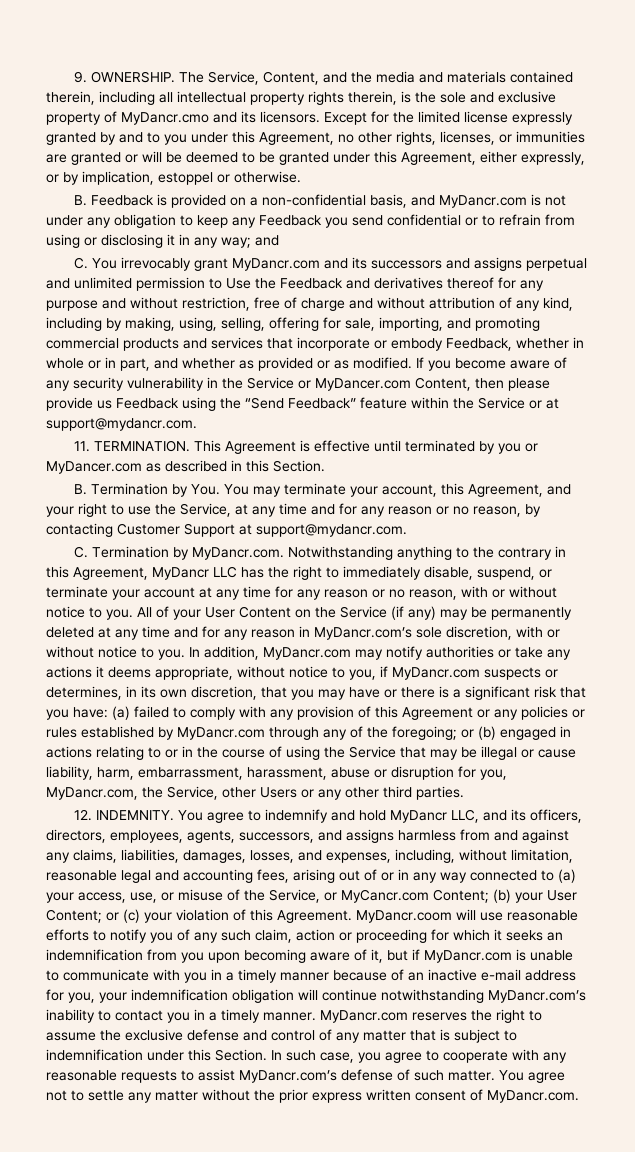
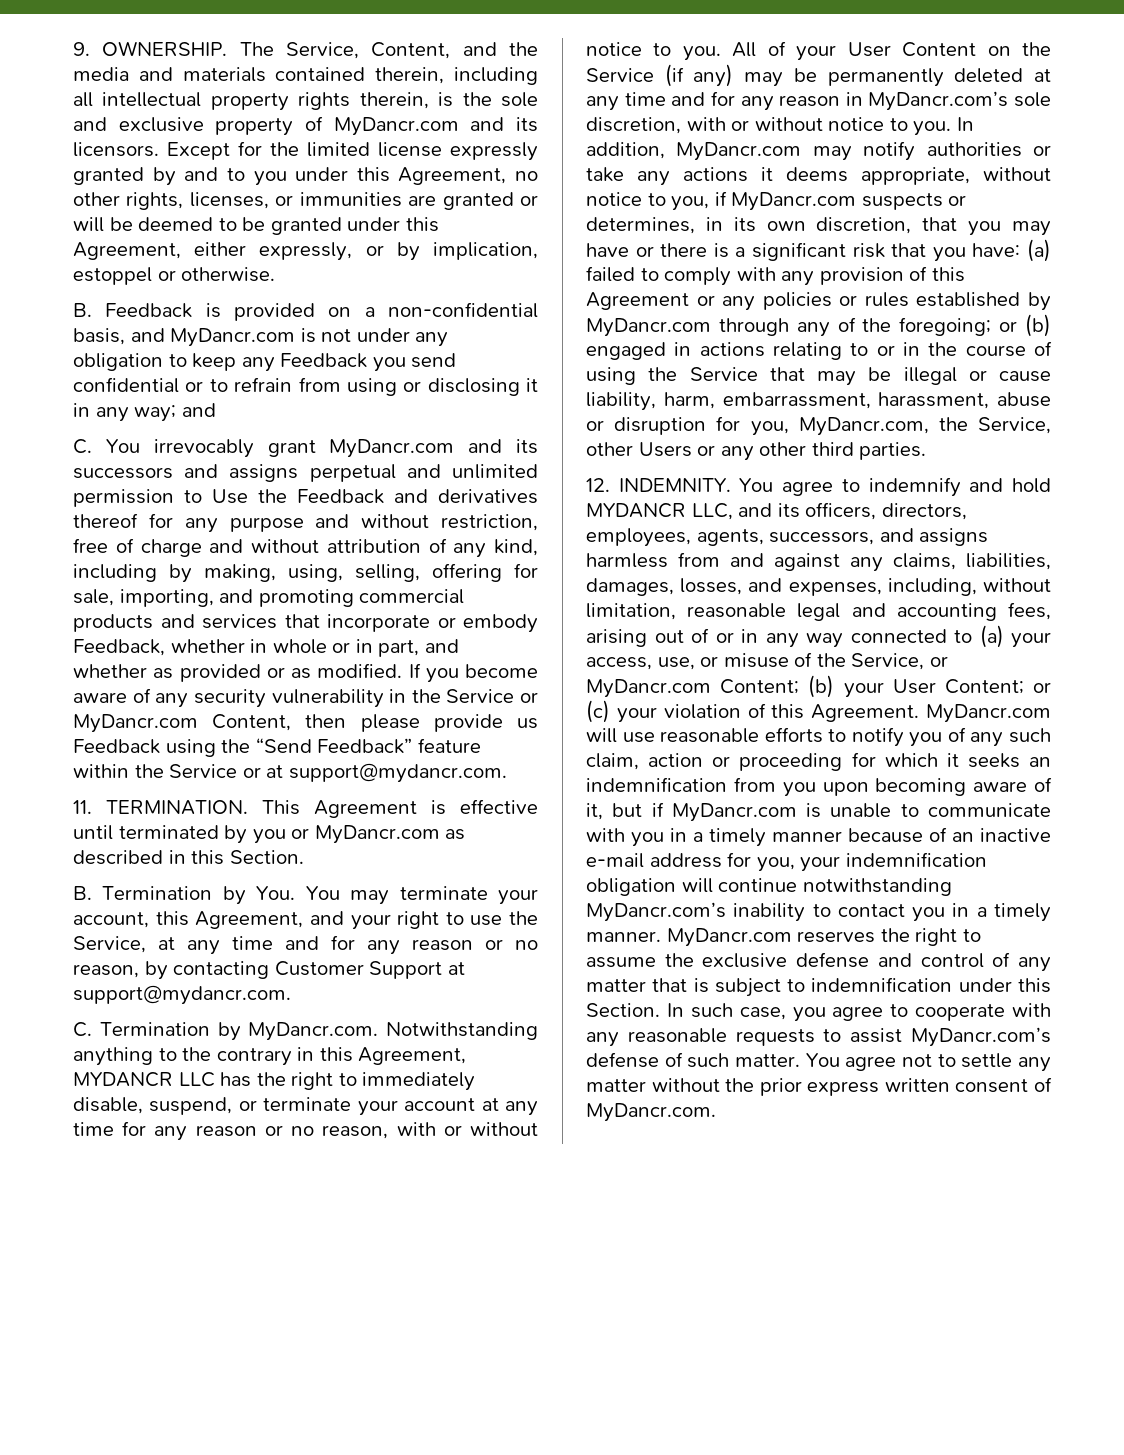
[121,112,209,125] MyDancr.cmo -> [333,117,459,136] MyDancr.com
[315,378,411,391] MyDancer.com -> [73,714,198,733] MyDancr.com
[46,461,142,474] MyDancer.com -> [314,825,440,844] MyDancr.com
[152,567,209,580] MyDancr -> [73,1072,173,1087] MYDANCR
[390,810,448,823] MyDancr -> [586,503,686,518] MYDANCR
[341,889,429,903] MyCancr.com -> [586,679,711,698] MyDancr.com
[356,910,452,923] MyDancr.coom -> [926,704,1051,723] MyDancr.com

